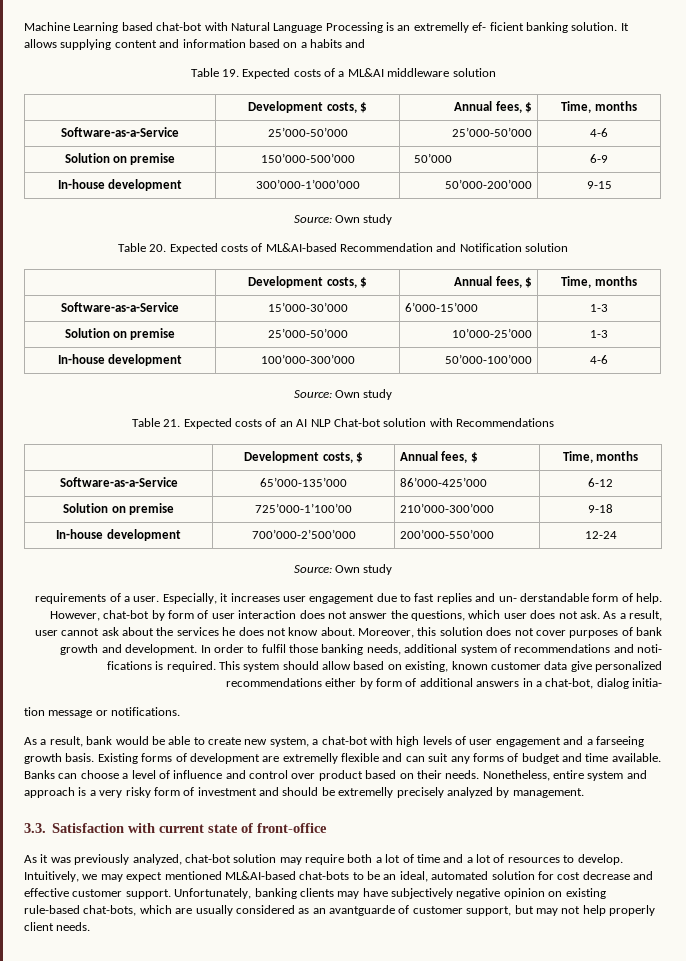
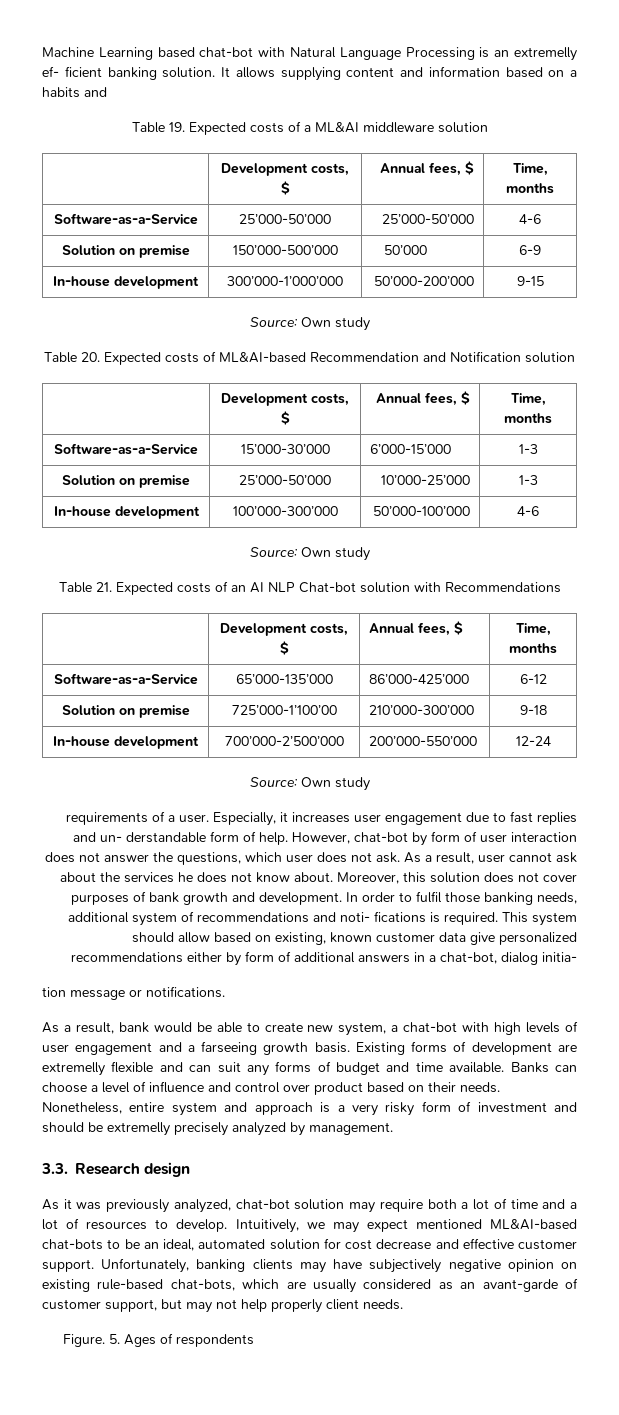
[52,823,328,833] Satisfaction with current state of front-office -> [75,1162,191,1177] Research design
[329,905,395,916] avantguarde -> [482,1279,558,1292] avant-garde
(91, 926) none -> [62,1333,254,1347] // Figure. 5. Ages of respondents

